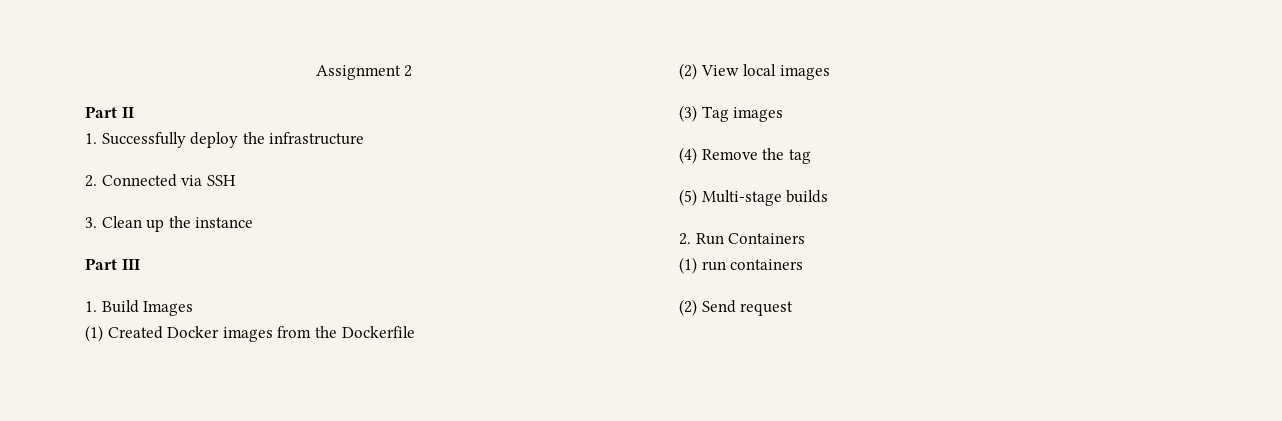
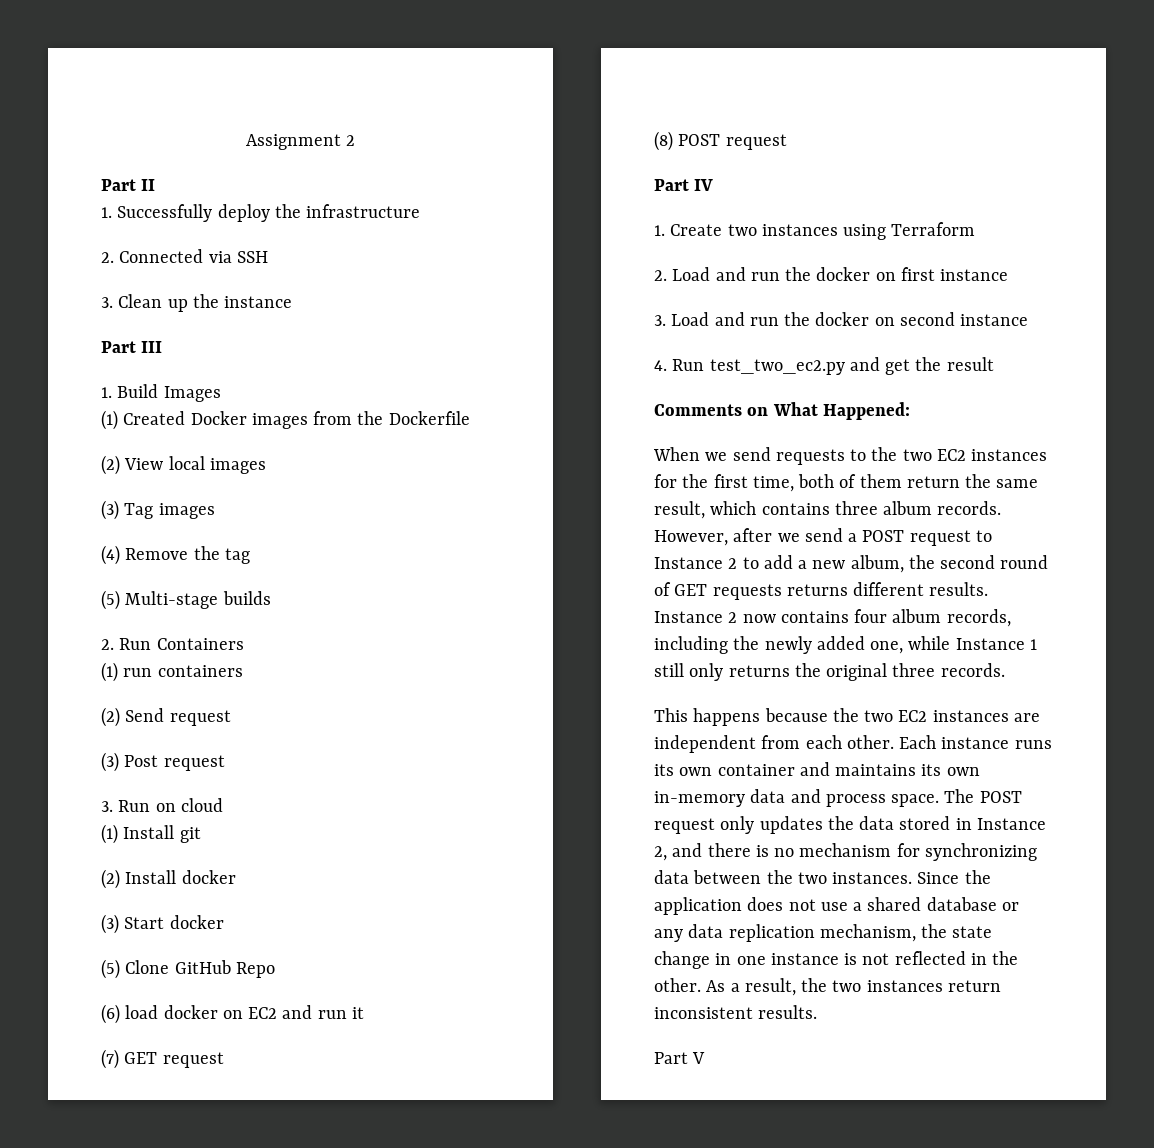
(794, 308) none -> [101,752,225,772] [101,798,223,812] [101,824,201,844] [101,869,236,889] [101,914,224,934] [101,959,275,979] [101,1004,364,1024] [101,1049,224,1069] [654,131,787,151] [654,179,714,191] [654,222,976,240] [654,267,1009,281] [654,312,1029,326] [654,357,994,375] [654,402,910,420] [653,447,1048,465] [654,474,1039,492] [654,501,1002,519] [654,528,992,546] [654,555,1049,573] [654,582,989,600] [654,609,1011,627] [654,636,1037,654] [654,663,1005,681] [654,708,1040,726] [654,735,1052,753] [654,762,980,776] [654,789,1022,807] [654,816,1046,834] [654,843,1037,861] [654,870,991,884] [654,897,1019,915] [654,924,993,942] [654,951,1019,969] [654,978,1001,996] [654,1005,818,1019] [654,1052,706,1064] // (3) Post request // 3. Run on cloud // (1) Install git // (2) Install docker // (3) Start docker // (5) Clone GitHub Repo // (6) load docker on EC2 and run it // (7) GET request // (8) POST request // Part IV // 1. Create two instances using Terraform // 2. Load and run the docker on first instance // 3. Load and run the docker on second instance // 4. Run test_two_ec2.py and get the result // Comments on What Happened: // When we send requests to the two EC2 instances for the first time, both of them return the same result, which contains three album records. However, after we send a POST request to Instance 2 to add a new album, the second round of GET requests returns different results. Instance 2 now contains four album records, including the newly added one, while Instance 1 still only returns the original three records. // This happens because the two EC2 instances are independent from each other. Each instance runs its own container and maintains its own in-memory data and process space. The POST request only updates the data stored in Instance 2, and there is no mechanism for synchronizing data between the two instances. Since the application does not use a shared database or any data replication mechanism, the state change in one instance is not reflected in the other. As a result, the two instances return inconsistent results. // Part V

